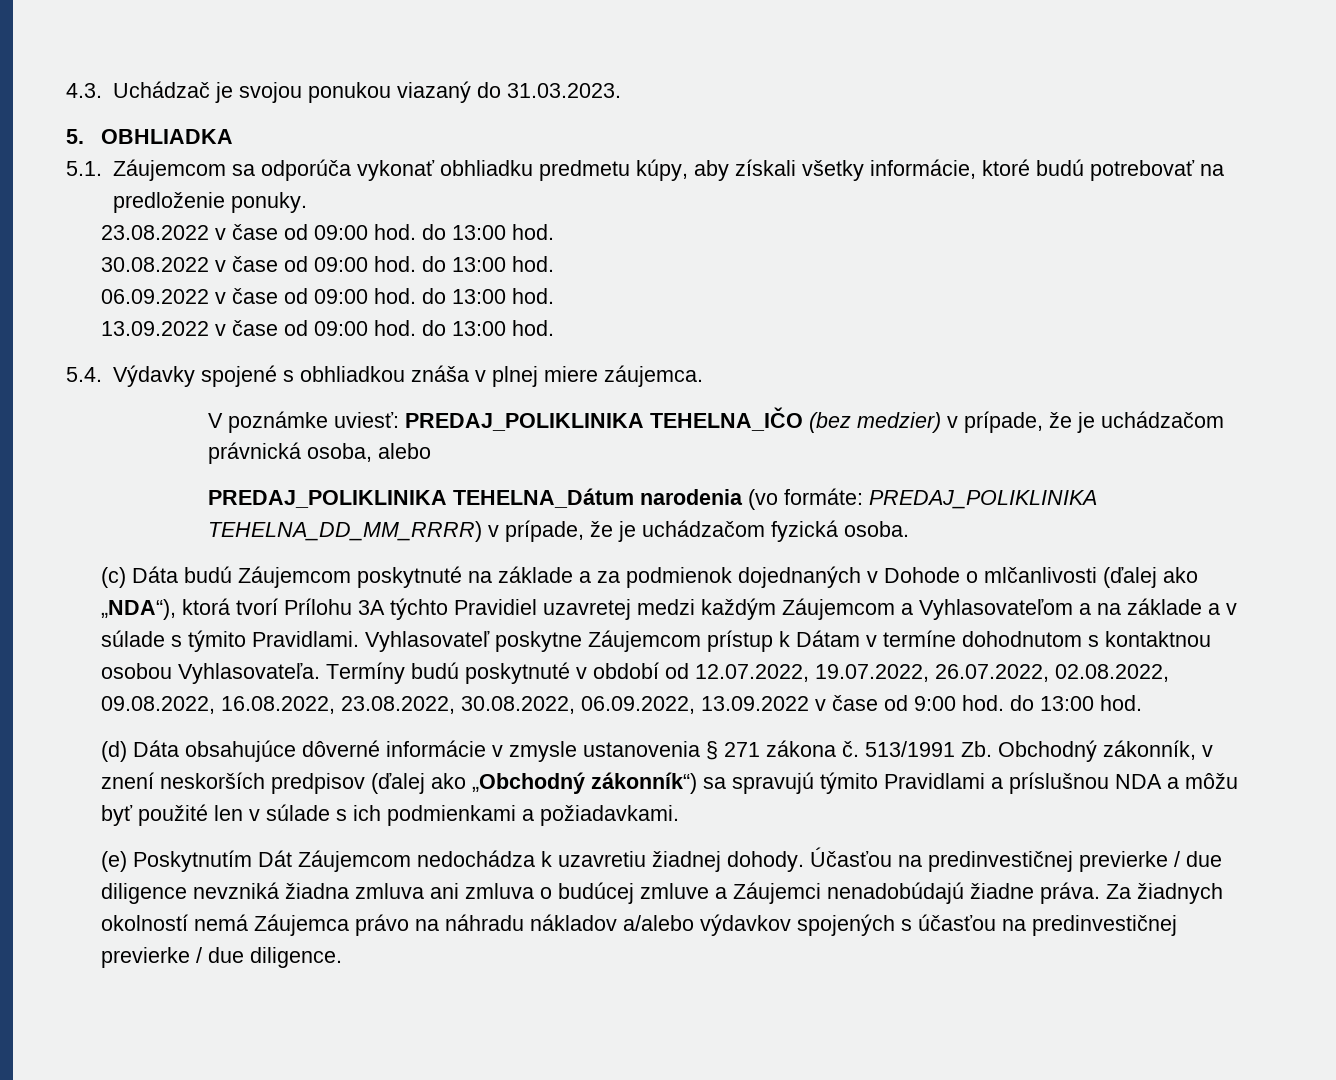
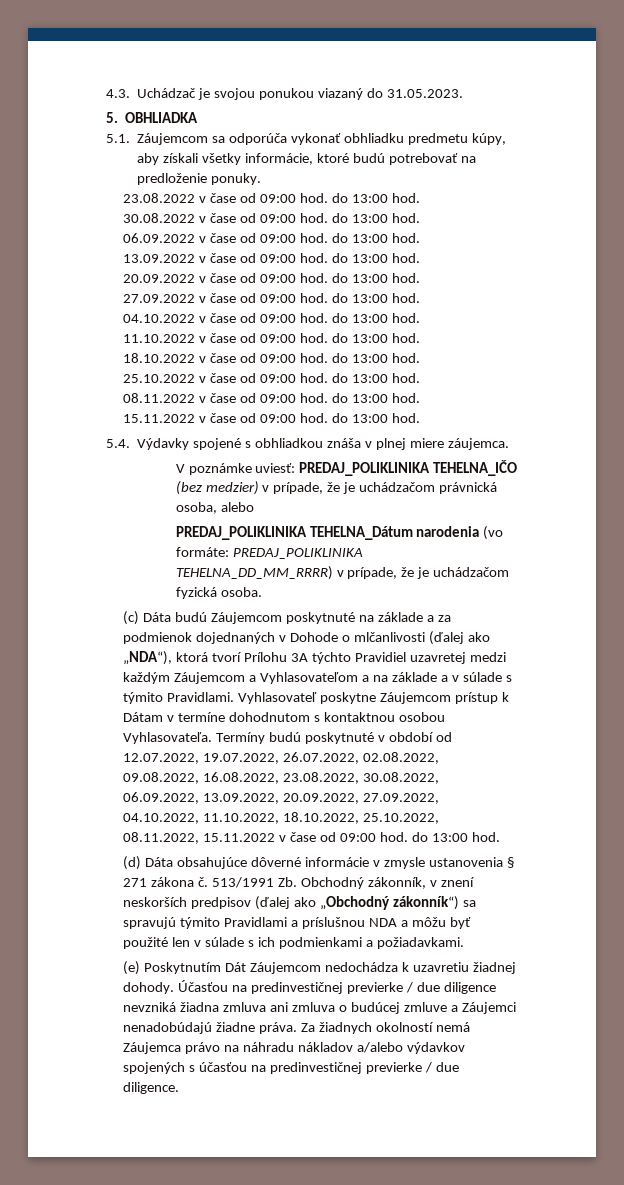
[506,83,621,98] 31.03.2023. -> [386,89,463,98] 31.05.2023.
(555, 328) none -> [123,273,420,283] [123,293,420,303] [123,313,420,323] [123,333,420,343] [123,353,420,363] [123,373,420,383] [123,393,420,403] [123,413,420,423] // 20.09.2022 v čase od 09:00 hod. do 13:00 hod. // 27.09.2022 v čase od 09:00 hod. do 13:00 hod. // 04.10.2022 v čase od 09:00 hod. do 13:00 hod. // 11.10.2022 v čase od 09:00 hod. do 13:00 hod. // 18.10.2022 v čase od 09:00 hod. do 13:00 hod. // 25.10.2022 v čase od 09:00 hod. do 13:00 hod. // 08.11.2022 v čase od 09:00 hod. do 13:00 hod. // 15.11.2022 v čase od 09:00 hod. do 13:00 hod.
[701,695,957,711] 13.09.2022 v čase od 9:00 -> [203,793,440,804] [123,812,440,824] [123,832,376,844] 13.09.2022, 20.09.2022, 27.09.2022, 04.10.2022, 11.10.2022, 18.10.2022, 25.10.2022, 08.11.2022, 15.11.2022 v čase od 09:00

